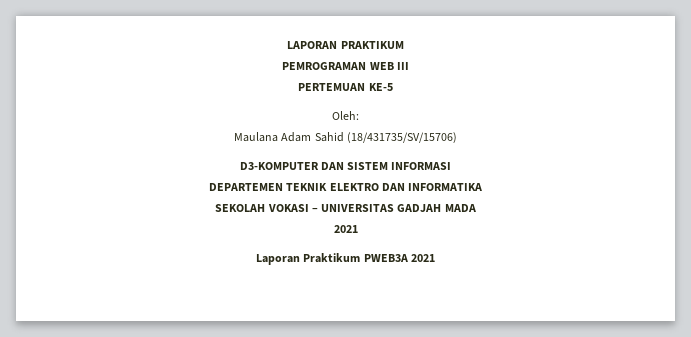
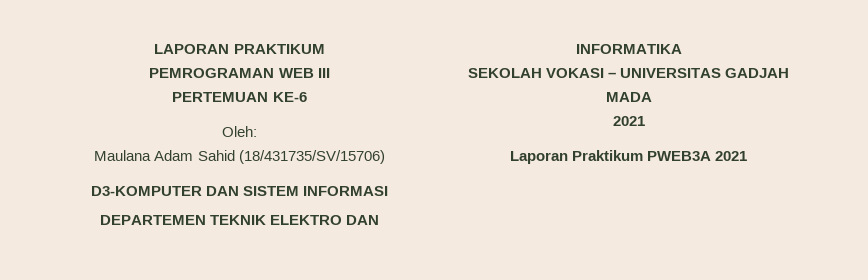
[368,83,393,91] KE-5 -> [272,92,307,102] KE-6

